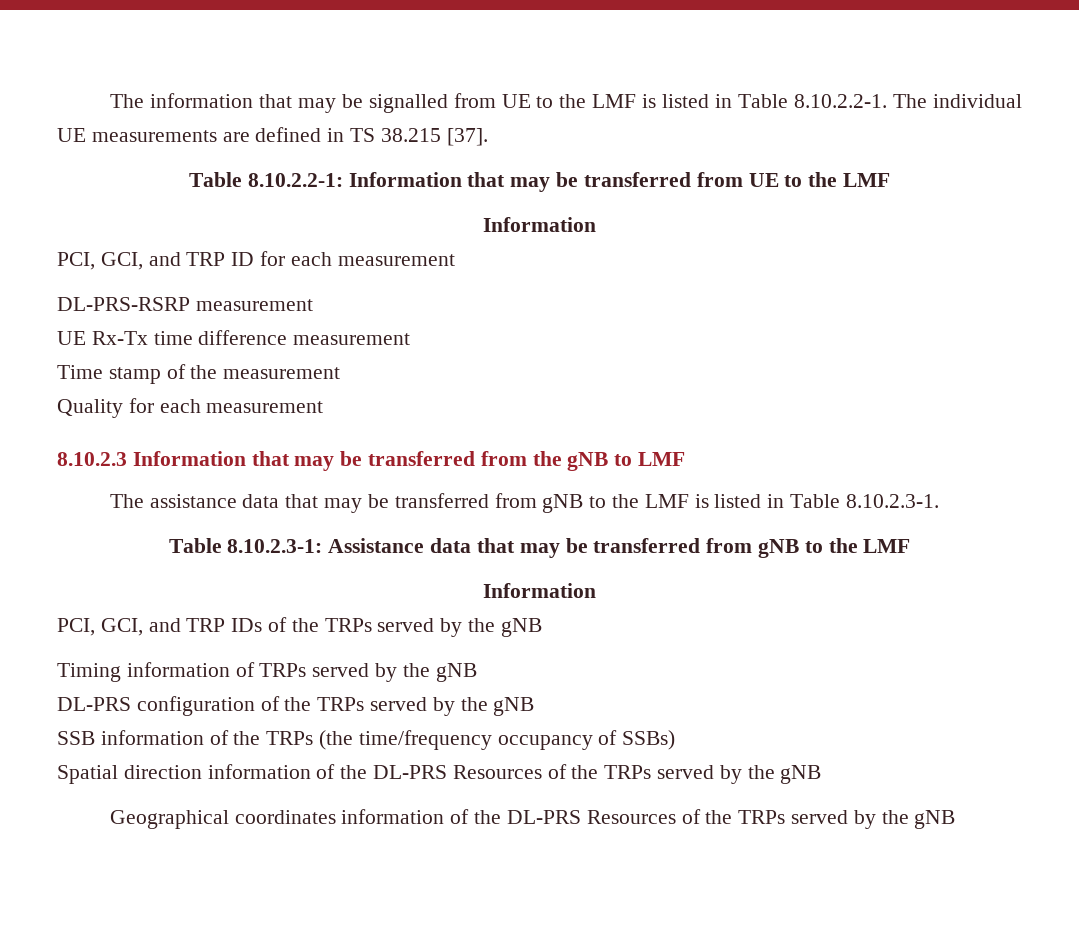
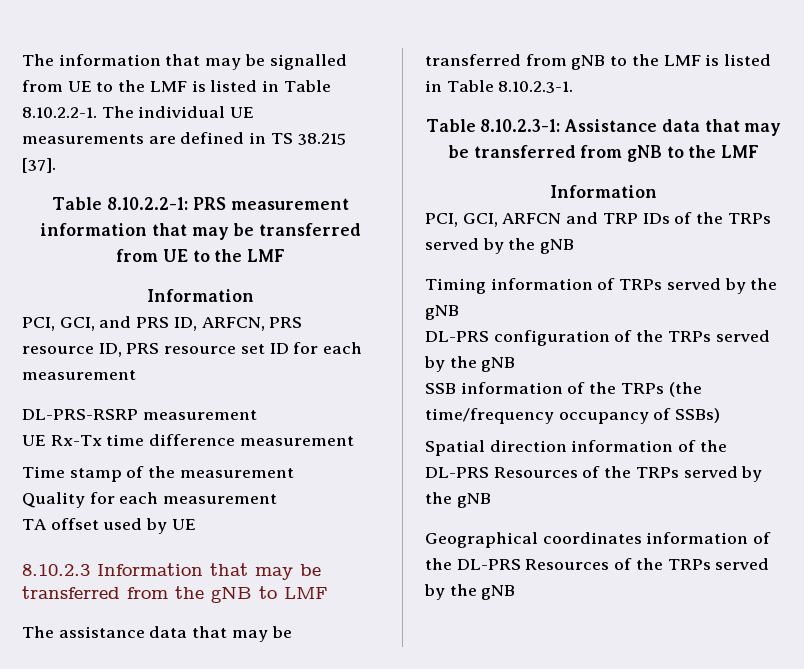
[348,172,462,187] Information -> [192,197,349,210] [40,223,148,236] PRS measurement information
[186,252,226,266] TRP -> [136,317,303,331] [22,343,265,357] PRS ID, ARFCN, PRS resource ID, PRS resource set
(324, 407) none -> [22,518,196,534] // TA offset used by UE
(143, 627) none -> [502,213,562,224] ARFCN

